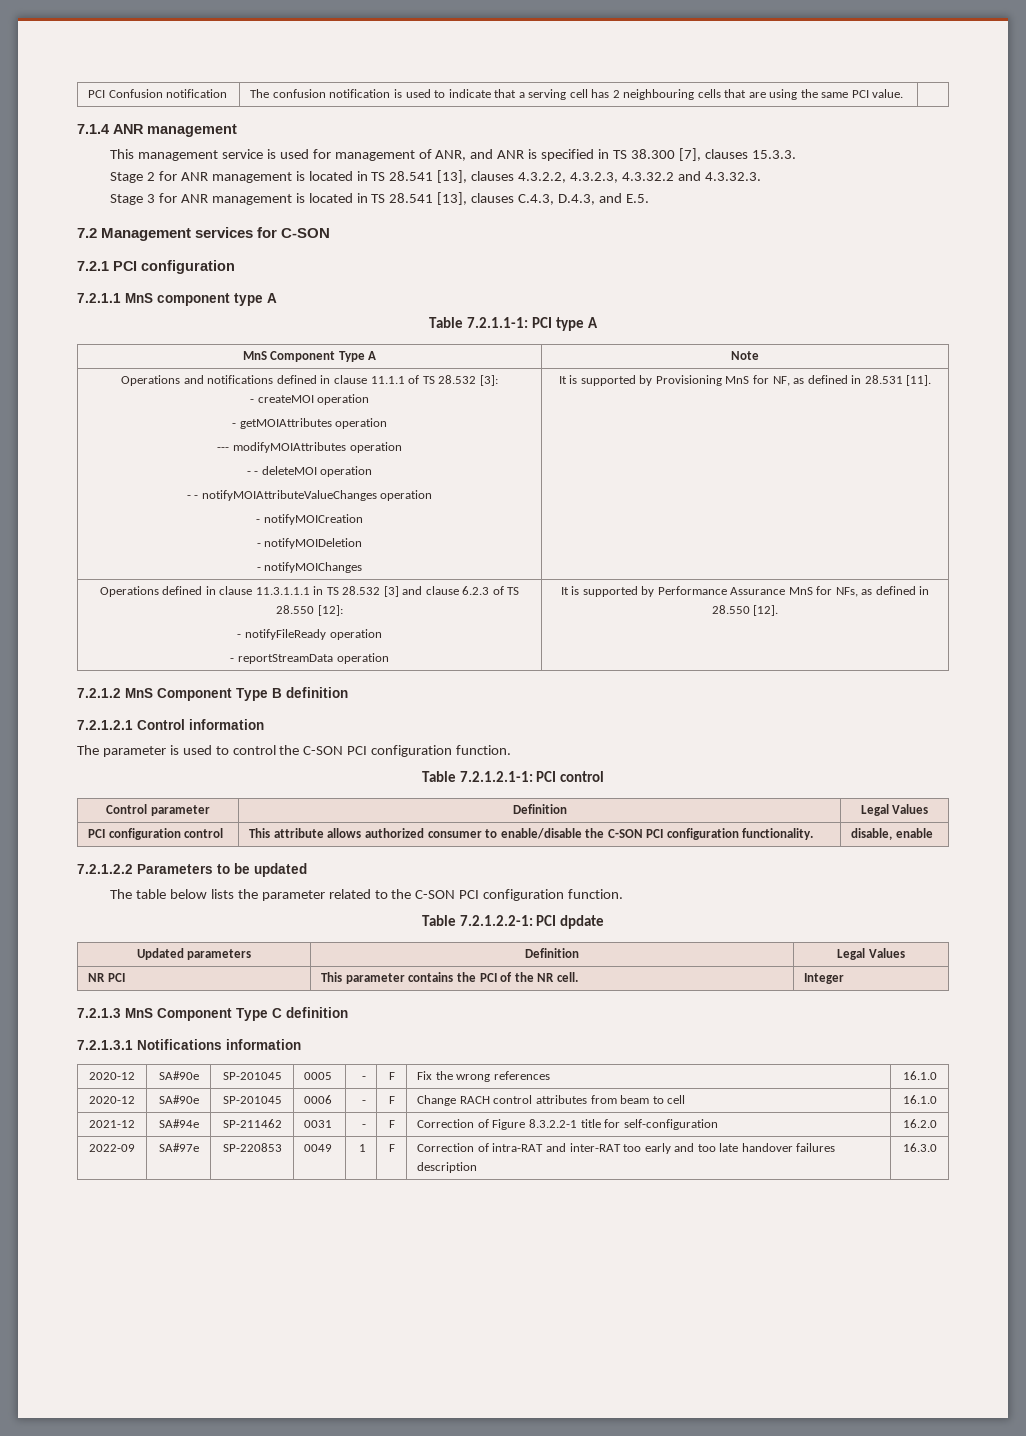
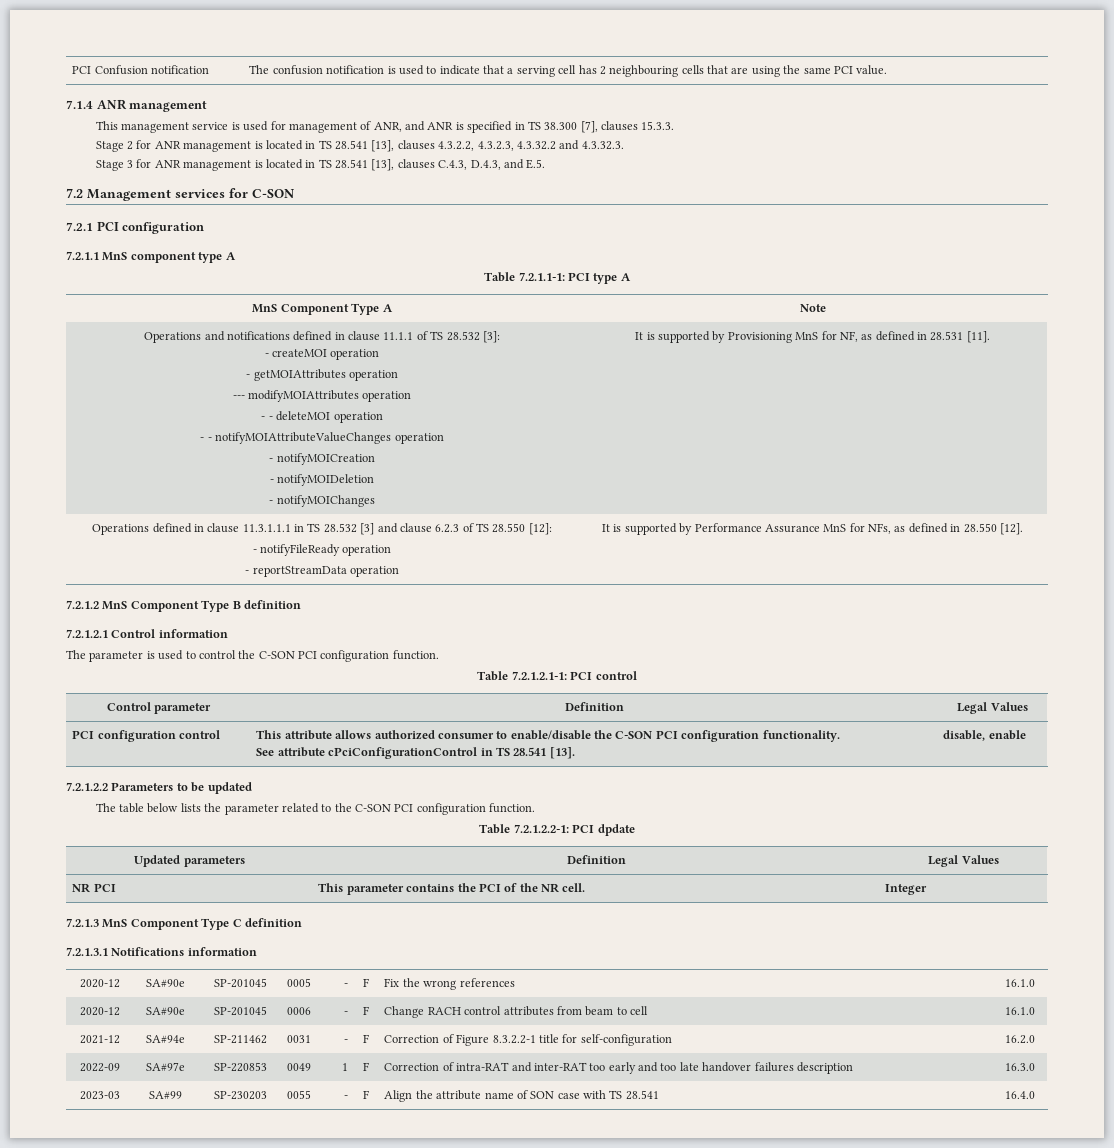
(814, 834) none -> [256,747,575,759] // See attribute cPciConfigurationControl in TS 28.541 [13].
(937, 1147) none -> [79,1091,120,1100] [149,1091,182,1099] [213,1091,267,1100] [287,1090,312,1099] [343,1095,348,1099] [363,1090,369,1099] [384,1090,659,1102] [1005,1091,1035,1099] // 2023-03 | SA#99 | SP-230203 | 0055 | - | F | Align the attribute name of SON case with TS 28.541 | 16.4.0

